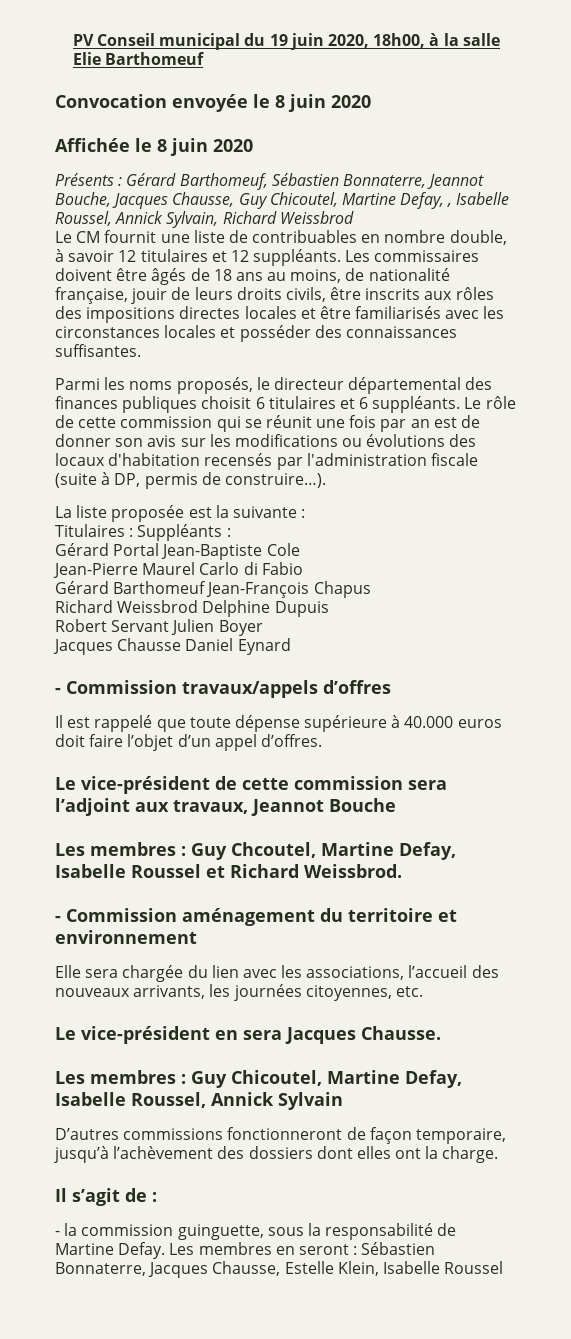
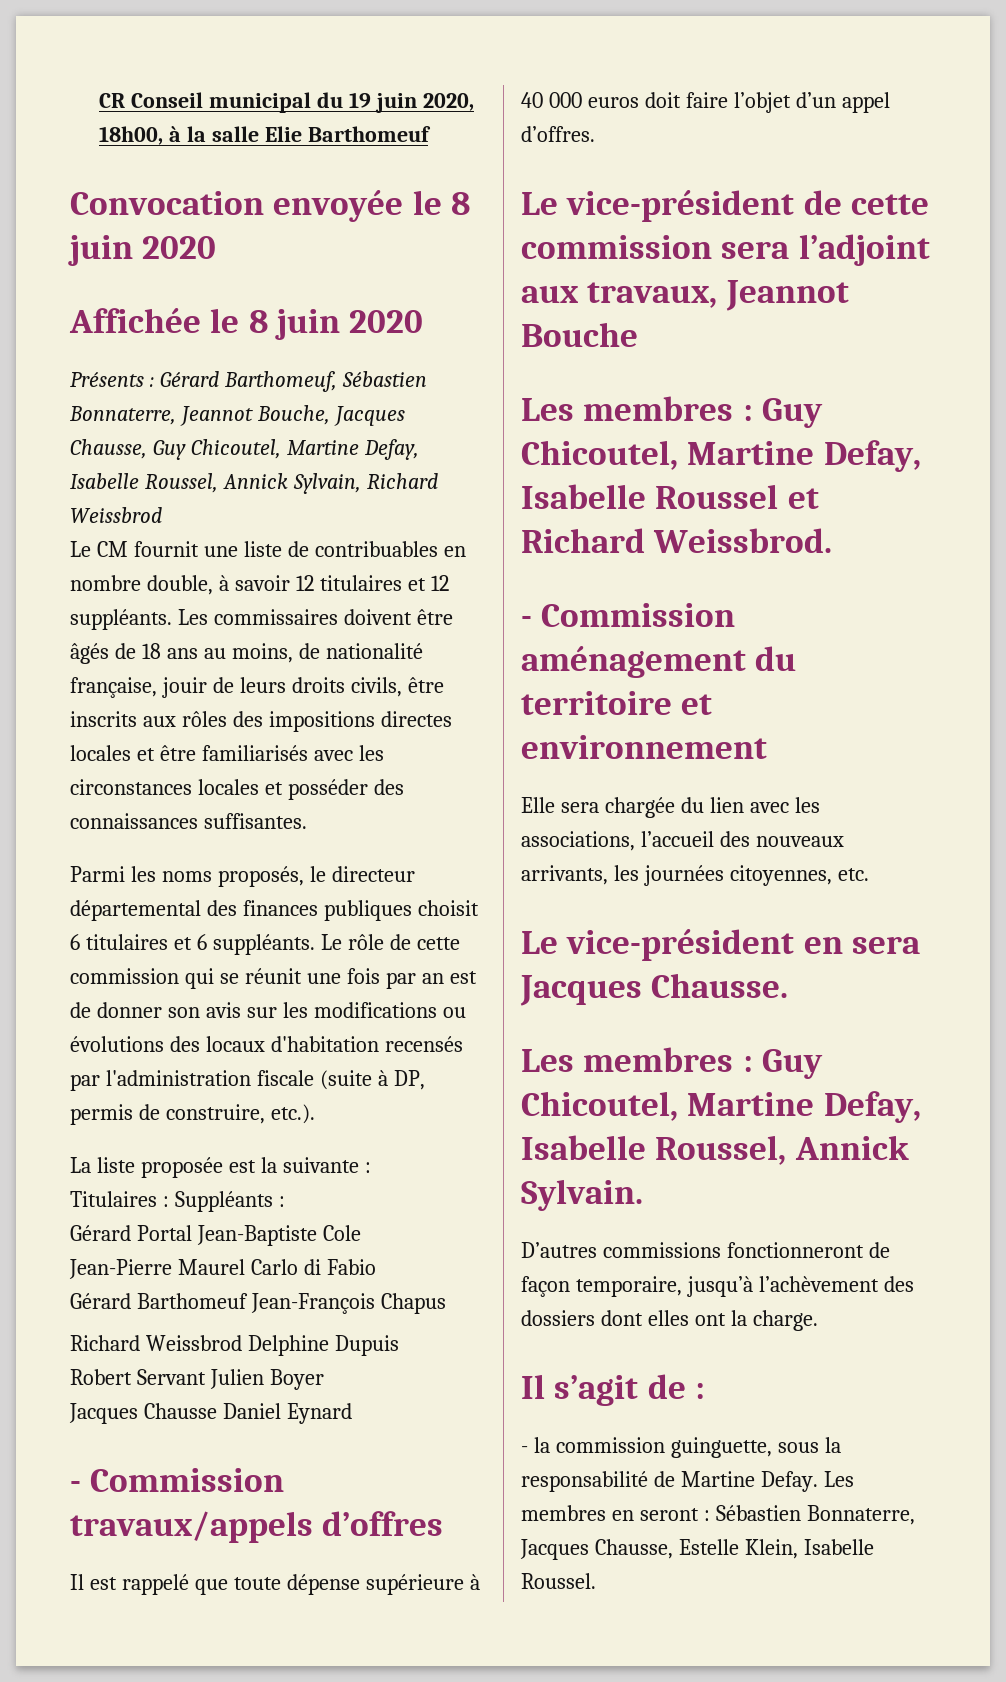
[72,34,94,46] PV -> [99,93,126,108] CR
[447,203,453,207] , -> (419, 449) none
[224,473,326,488] construire…). -> [165,1104,315,1124] construire, etc.).
[404,716,454,728] 40.000 -> [521,92,582,108] 40 000
[231,842,316,858] Chcoutel, -> [521,440,678,470] Chicoutel,
[278,1092,343,1110] Sylvain -> [521,1179,643,1211] Sylvain.
[444,1261,504,1274] Roussel -> [521,1573,596,1589] Roussel.

